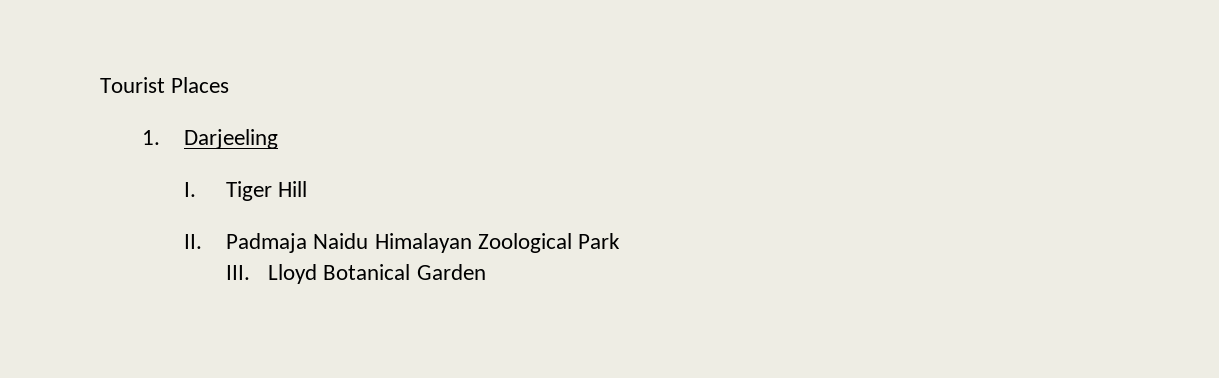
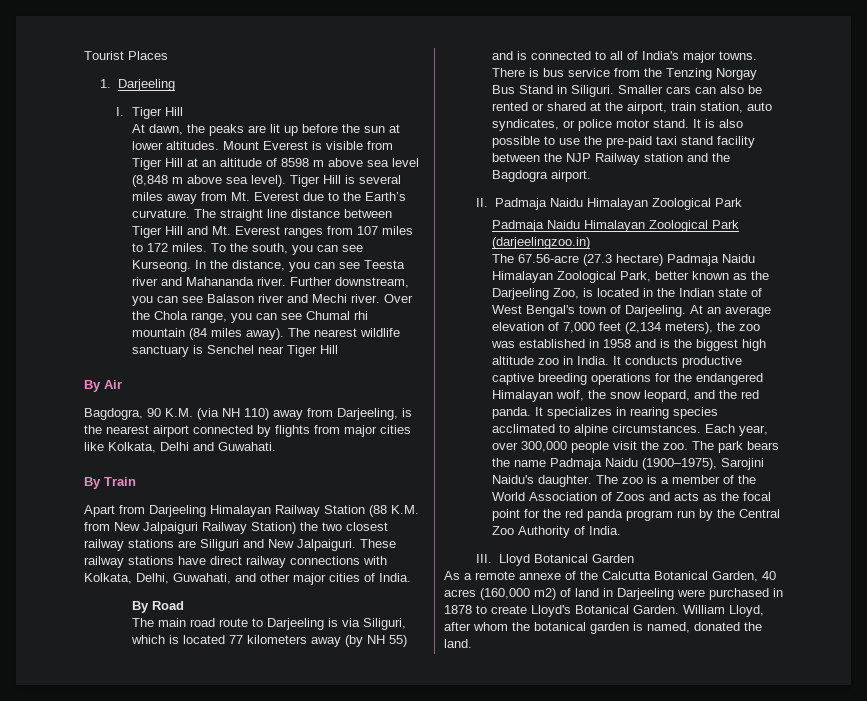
(308, 189) none -> [132,124,401,136] [132,141,394,150] [132,158,420,170] [132,175,402,187] [132,192,407,204] [132,209,393,221] [132,226,414,238] [132,243,364,255] [132,260,406,272] [132,277,410,288] [132,294,414,306] [132,311,369,323] [132,328,401,340] [132,345,339,357] [84,380,122,392] [84,408,412,420] [84,425,411,437] [84,442,276,453] [84,477,136,489] [84,505,419,517] [84,522,388,534] [84,539,396,551] [84,556,387,568] [84,573,411,585] [132,601,185,613] [132,618,407,630] [131,635,408,647] [492,51,758,63] [492,68,758,80] [492,85,763,97] [492,102,773,114] [492,119,744,131] [492,136,756,148] [492,153,731,165] [492,170,592,182] // At dawn, the peaks are lit up before the sun at lower altitudes. Mount Everest is visible from Tiger Hill at an altitude of 8598 m above sea level (8,848 m above sea level). Tiger Hill is several miles away from Mt. Everest due to the Earth’s curvature. The straight line distance between Tiger Hill and Mt. Everest ranges from 107 miles to 172 miles. To the south, you can see Kurseong. In the distance, you can see Teesta river and Mahananda river. Further downstream, you can see Balason river and Mechi river. Over the Chola range, you can see Chumal rhi mountain (84 miles away). The nearest wildlife sanctuary is Senchel near Tiger Hill // By Air // Bagdogra, 90 K.M. (via NH 110) away from Darjeeling, is the nearest airport connected by flights from major cities like Kolkata, Delhi and Guwahati. // By Train // Apart from Darjeeling Himalayan Railway Station (88 K.M. from New Jalpaiguri Railway Station) the two closest railway stations are Siliguri and New Jalpaiguri. These railway stations have direct railway connections with Kolkata, Delhi, Guwahati, and other major cities of India. // By Road // The main road route to Darjeeling is via Siliguri, which is located 77 kilometers away (by NH 55) and is connected to all of India's major towns. There is bus service from the Tenzing Norgay Bus Stand in Siliguri. Smaller cars can also be rented or shared at the airport, train station, auto syndicates, or police motor stand. It is also possible to use the pre-paid taxi stand facility between the NJP Railway station and the Bagdogra airport.
[226,264,486,284] III. Lloyd Botanical Garden -> [492,220,740,232] [492,237,591,249] [492,254,756,266] [492,271,770,283] [492,288,763,300] [492,305,772,317] [492,322,761,334] [491,339,767,351] [492,356,743,368] [492,373,764,385] [492,390,760,402] [492,407,719,419] [492,424,769,436] [492,441,780,453] [492,458,765,470] [492,475,757,487] [492,492,772,501] [492,509,781,521] [492,526,622,538] [476,554,634,566] [444,571,776,582] [444,588,783,600] [444,605,764,617] [444,622,762,634] [444,639,472,648] Padmaja Naidu Himalayan Zoological Park (darjeelingzoo.in) // The 67.56-acre (27.3 hectare) Padmaja Naidu Himalayan Zoological Park, better known as the Darjeeling Zoo, is located in the Indian state of West Bengal's town of Darjeeling. At an average elevation of 7,000 feet (2,134 meters), the zoo was established in 1958 and is the biggest high altitude zoo in India. It conducts productive captive breeding operations for the endangered Himalayan wolf, the snow leopard, and the red panda. It specializes in rearing species acclimated to alpine circumstances. Each year, over 300,000 people visit the zoo. The park bears the name Padmaja Naidu (1900–1975), Sarojini Naidu's daughter. The zoo is a member of the World Association of Zoos and acts as the focal point for the red panda program run by the Central Zoo Authority of India. // III. Lloyd Botanical Garden // As a remote annexe of the Calcutta Botanical Garden, 40 acres (160,000 m2) of land in Darjeeling were purchased in 1878 to create Lloyd's Botanical Garden. William Lloyd, after whom the botanical garden is named, donated the land.

